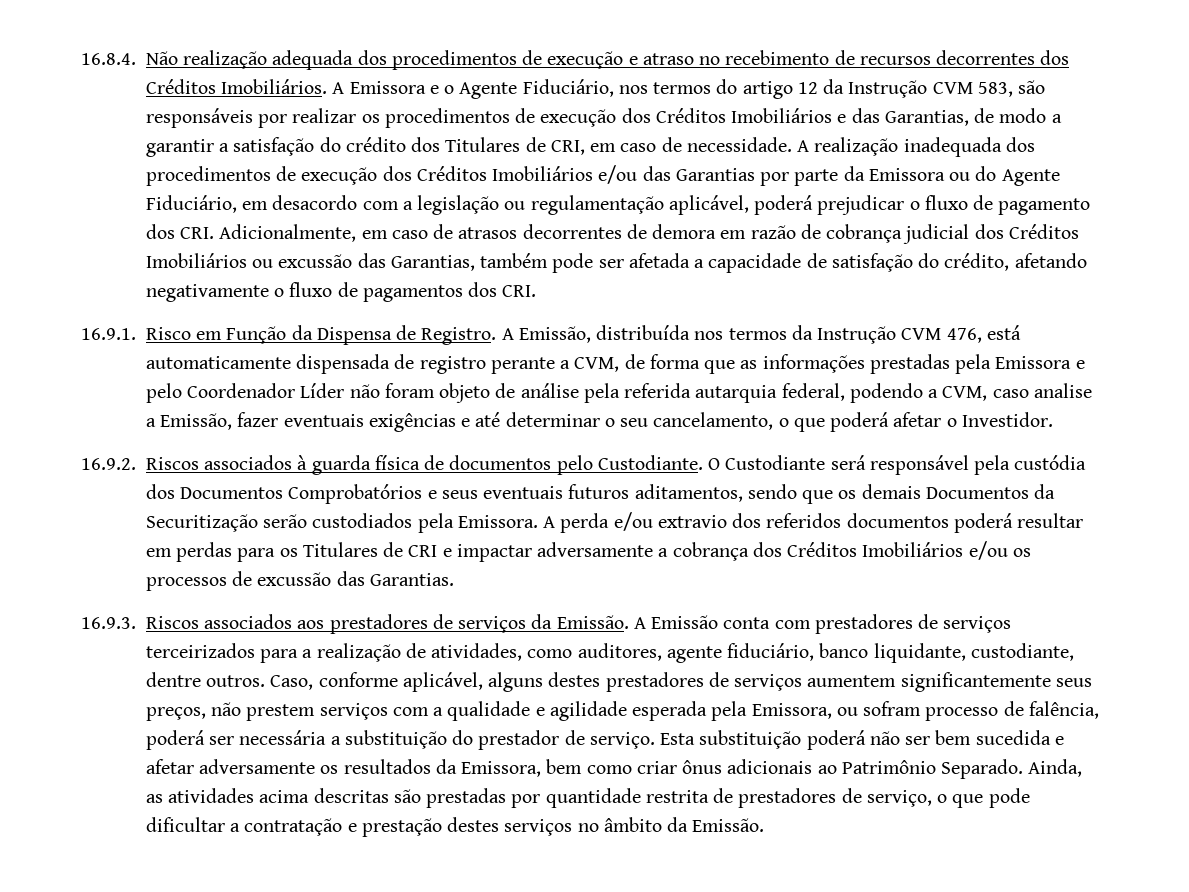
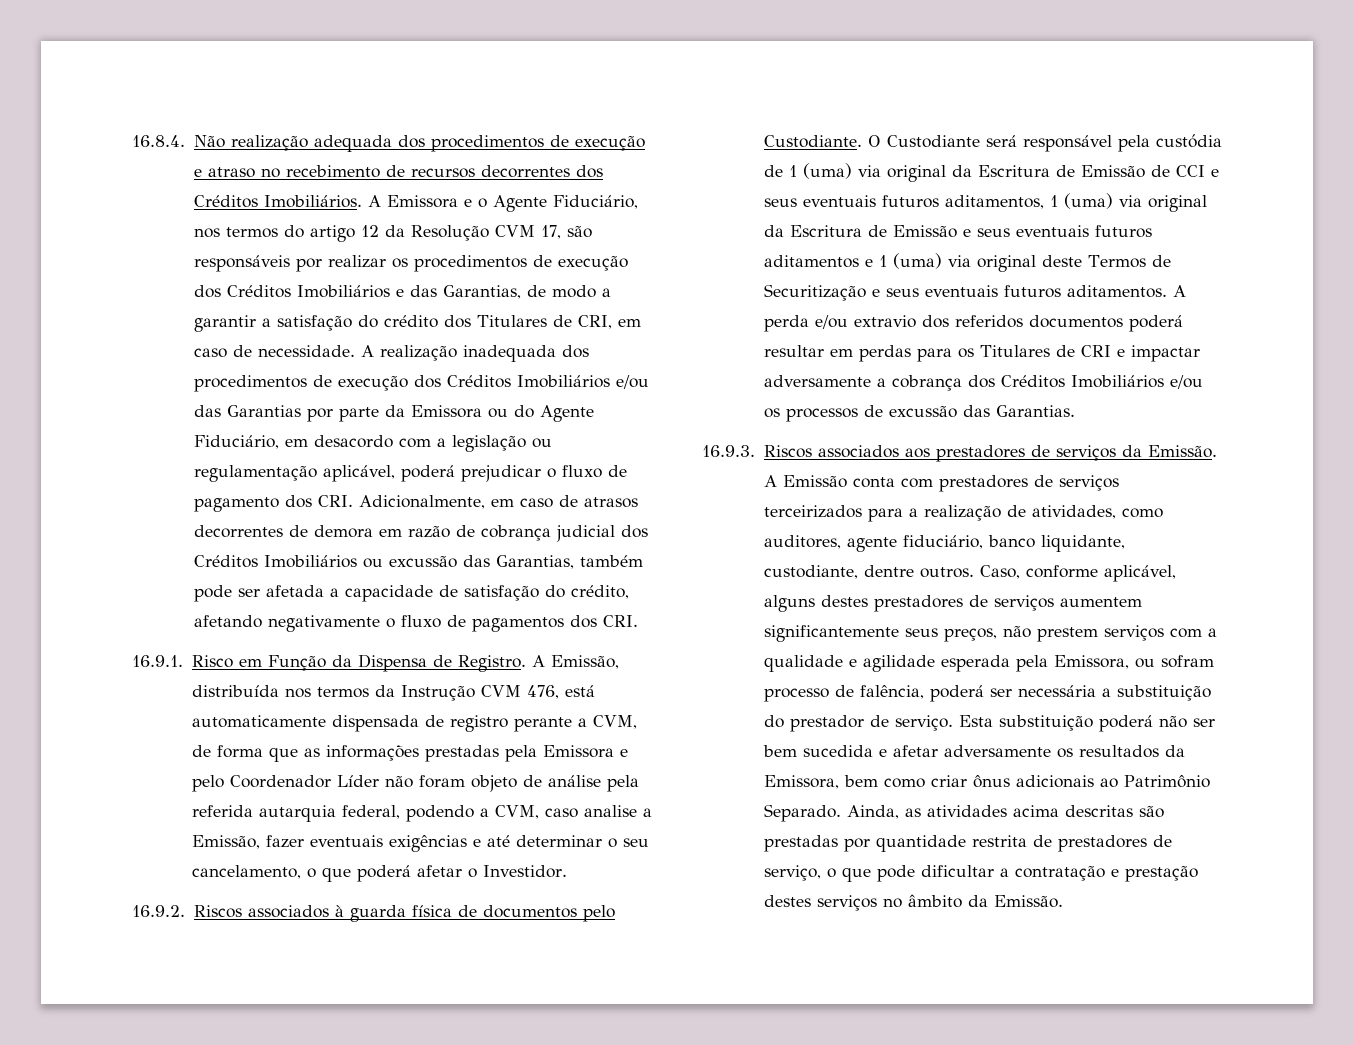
[848,80,1013,98] Instrução CVM 583, -> [410,225,561,241] Resolução CVM 17,
[145,484,423,504] dos Documentos Comprobatórios -> [763,163,1205,182] de 1 (uma) via original da Escritura de Emissão de CCI
[747,484,1056,504] [145,513,538,533] sendo que os demais Documentos da Securitização serão custodiados pela Emissora. -> [1049,193,1207,212] [763,225,1152,238] [763,253,1171,272] [763,284,1167,301] 1 (uma) via original da Escritura de Emissão e seus eventuais futuros aditamentos e 1 (uma) via original deste Termos de Securitização e seus eventuais futuros aditamentos.

